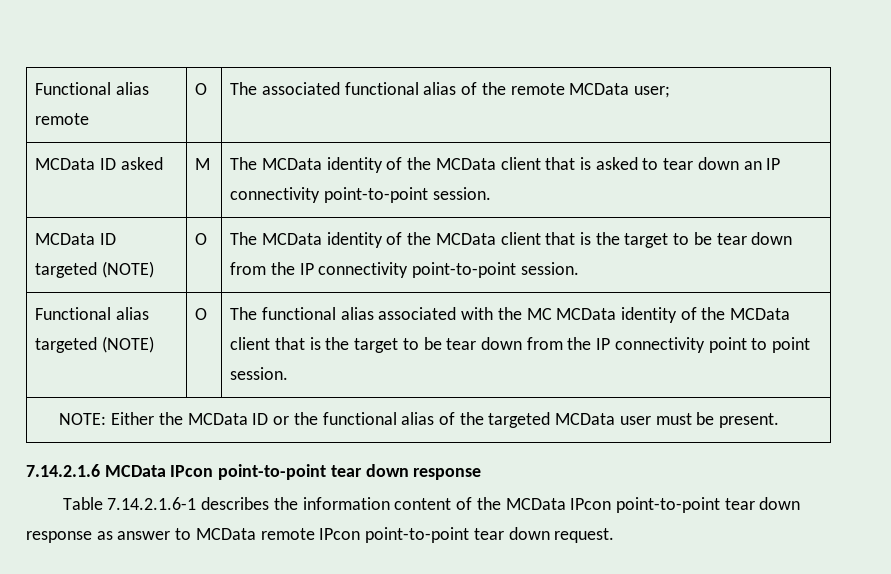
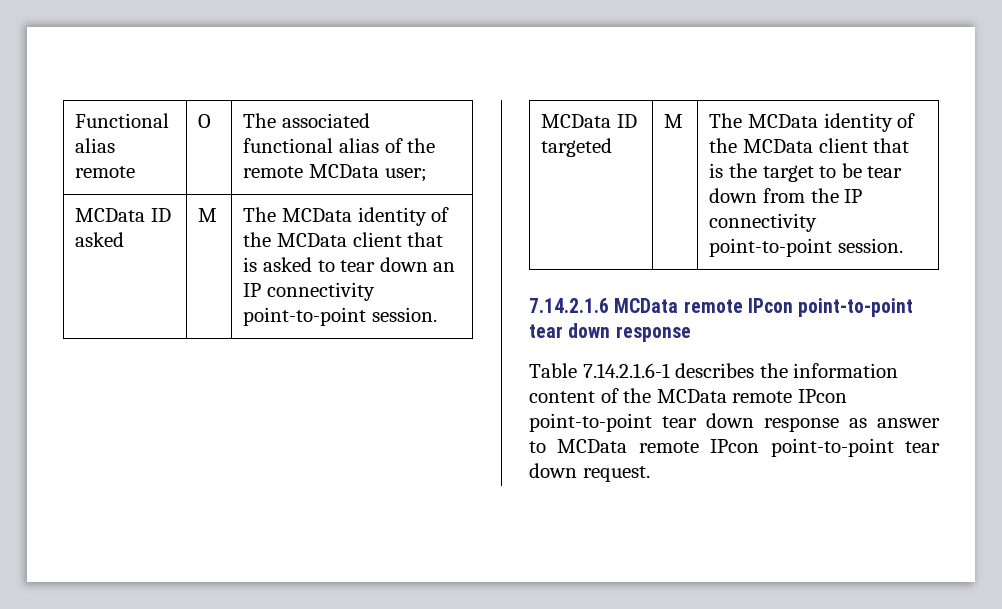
[101,261,154,278] [195,233,208,245] (NOTE) | O -> [664,114,684,128] | M
[35,307,149,320] [35,336,154,353] [195,308,208,320] [230,307,791,323] [230,337,811,353] [230,367,289,380] [59,412,780,428] // Functional alias targeted (NOTE) | O | The functional alias associated with the MC MCData identity of the MCData client that is the target to be tear down from the IP connectivity point to point session. // NOTE: Either the MCData ID or the functional alias of the targeted MCData user must be present. -> (904, 245) none
(166, 471) none -> [683,299,743,313] remote
(566, 504) none -> [732,391,793,403] remote

